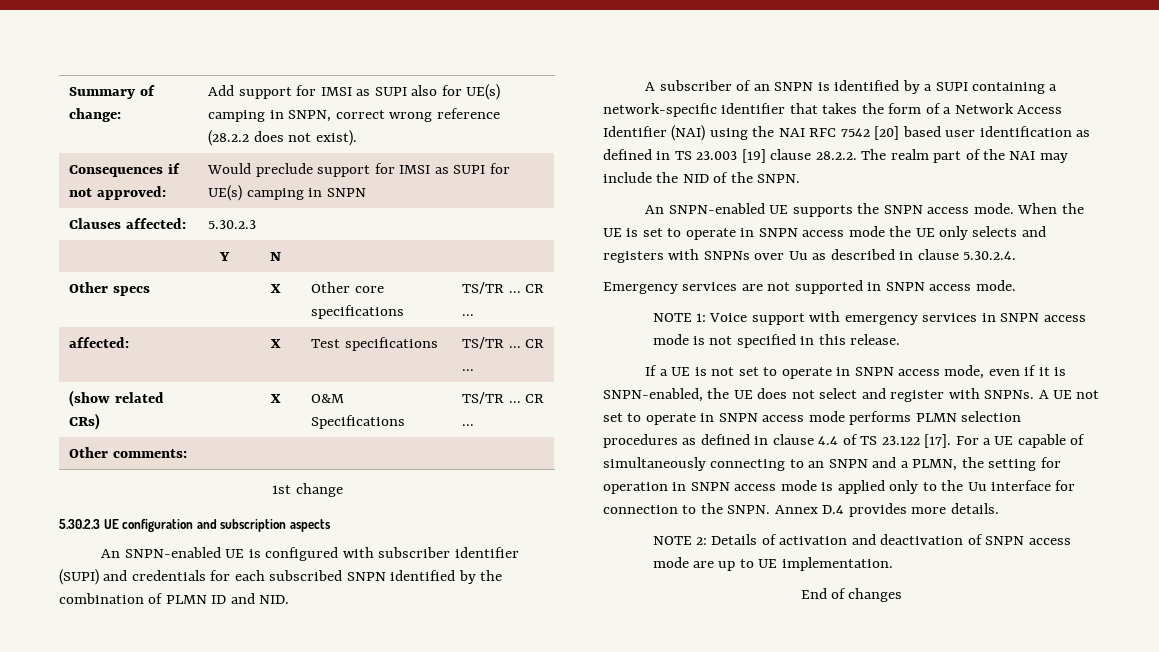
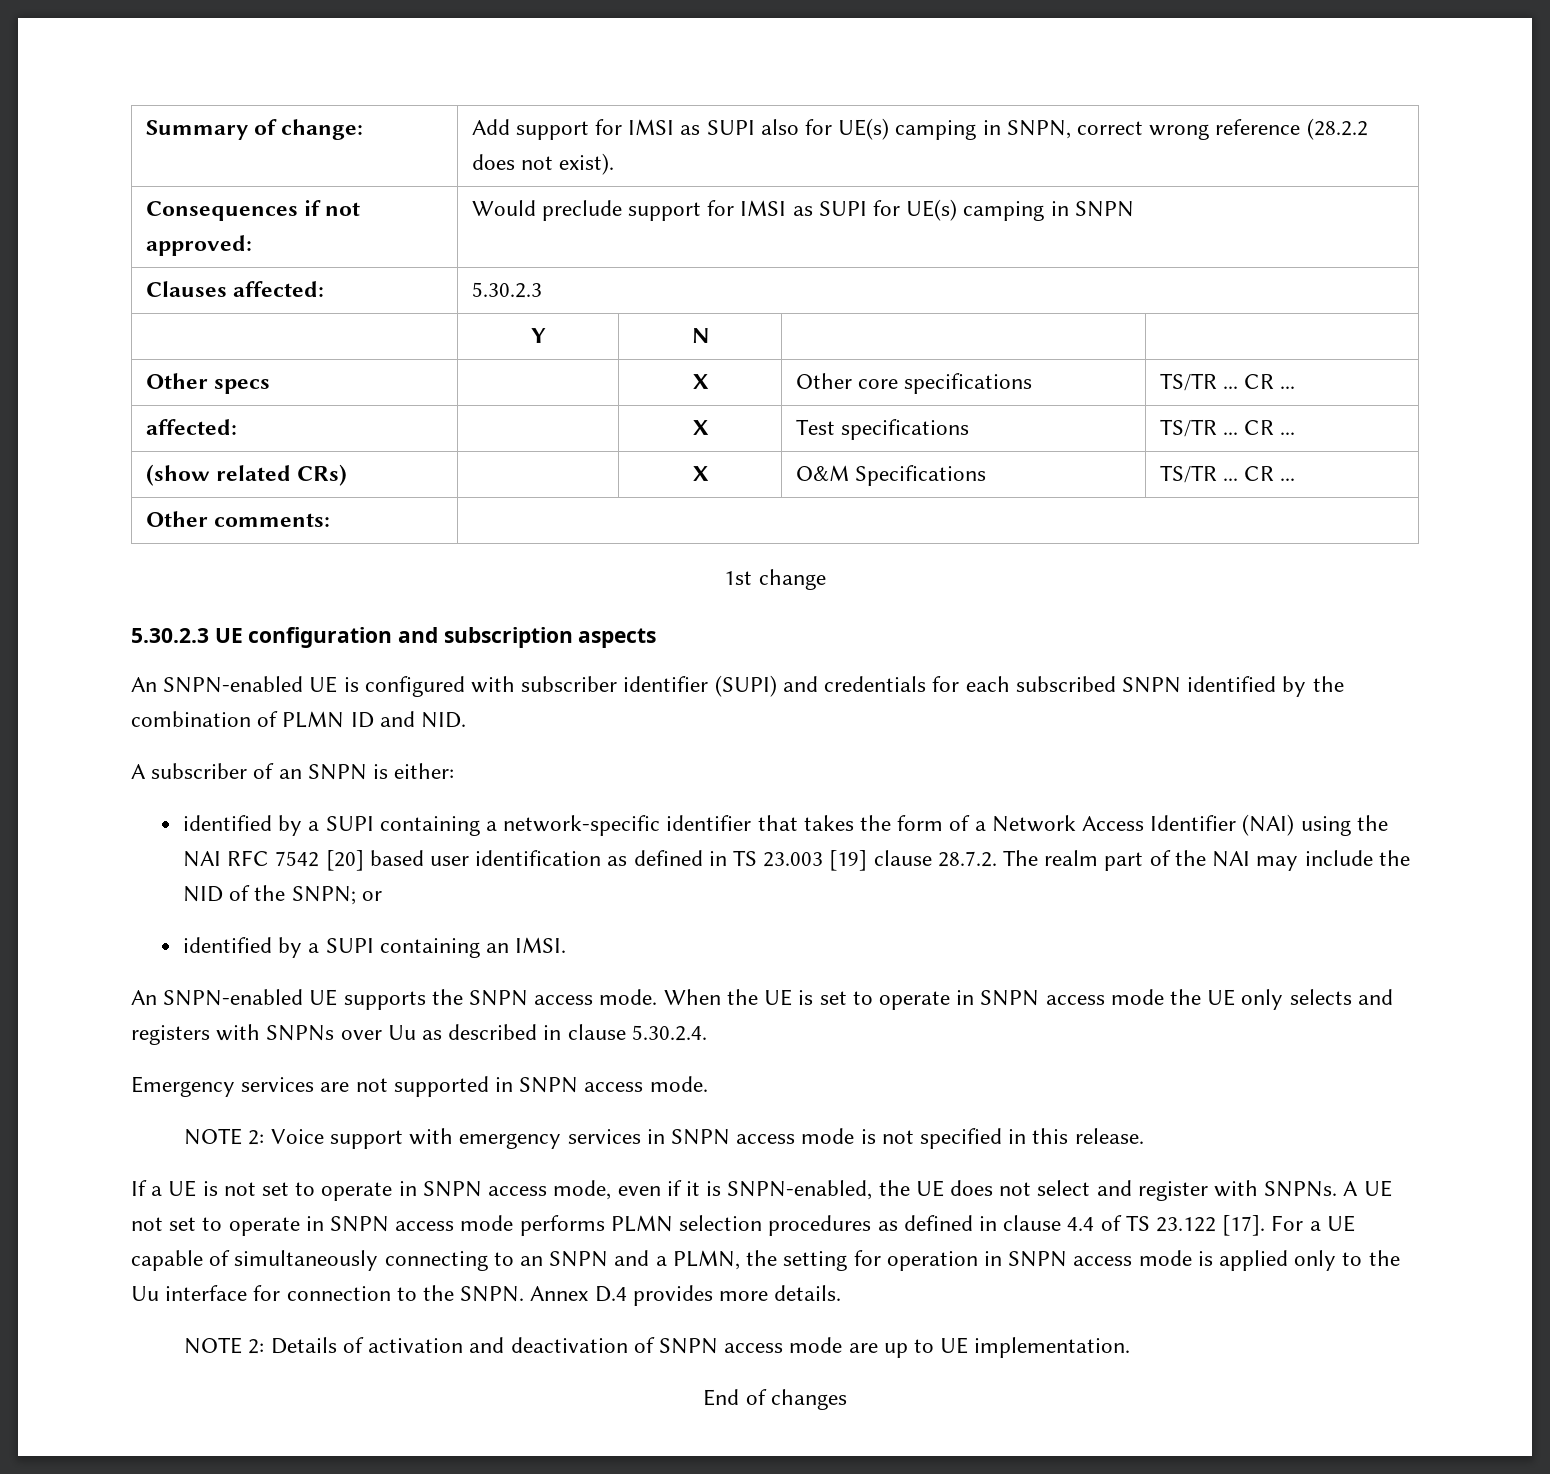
(830, 86) none -> [394,763,455,779] either: //
[815,151,857,160] 28.2.2. -> [937,851,997,867] 28.7.2.
[757,174,801,183] SNPN. -> [291,886,382,905] [182,937,567,958] SNPN; or // identified by a SUPI containing an IMSI.
[695,313,706,322] 1: -> [248,1130,265,1145] 2:

